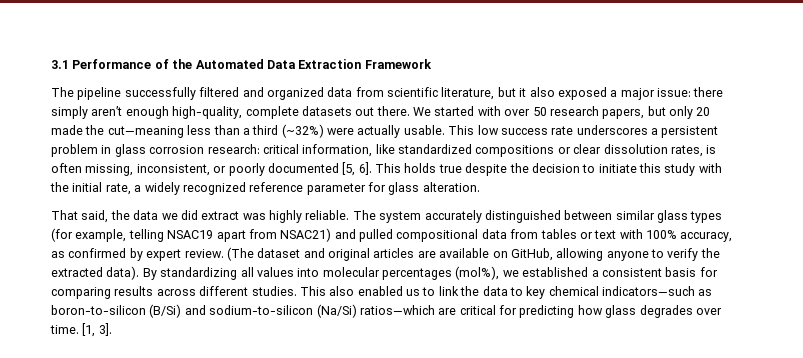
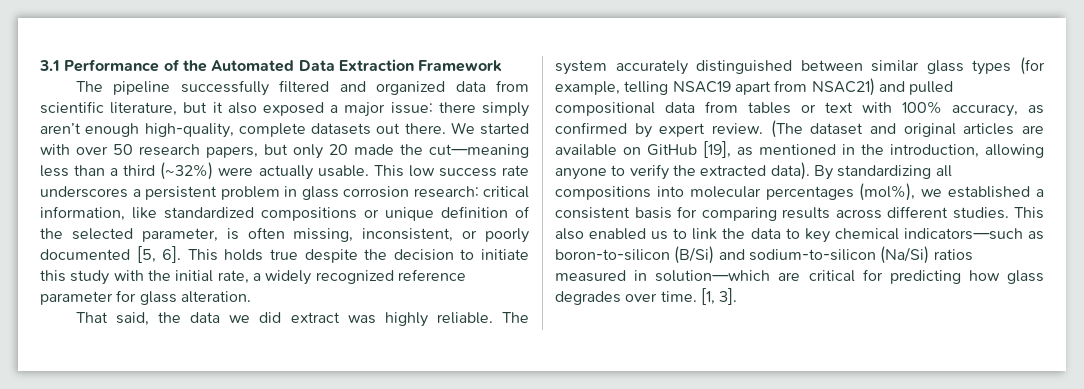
[573,144,703,157] clear dissolution rates, -> [385,206,530,221] [40,228,218,242] unique definition of the selected parameter,
[510,248,553,261] GitHub, -> [647,141,979,158] GitHub [19], as mentioned in the introduction,
[256,267,294,277] values -> [555,186,651,200] compositions
[359,305,435,315] ratios—which -> [933,249,973,261] [555,270,771,282] ratios measured in solution—which

